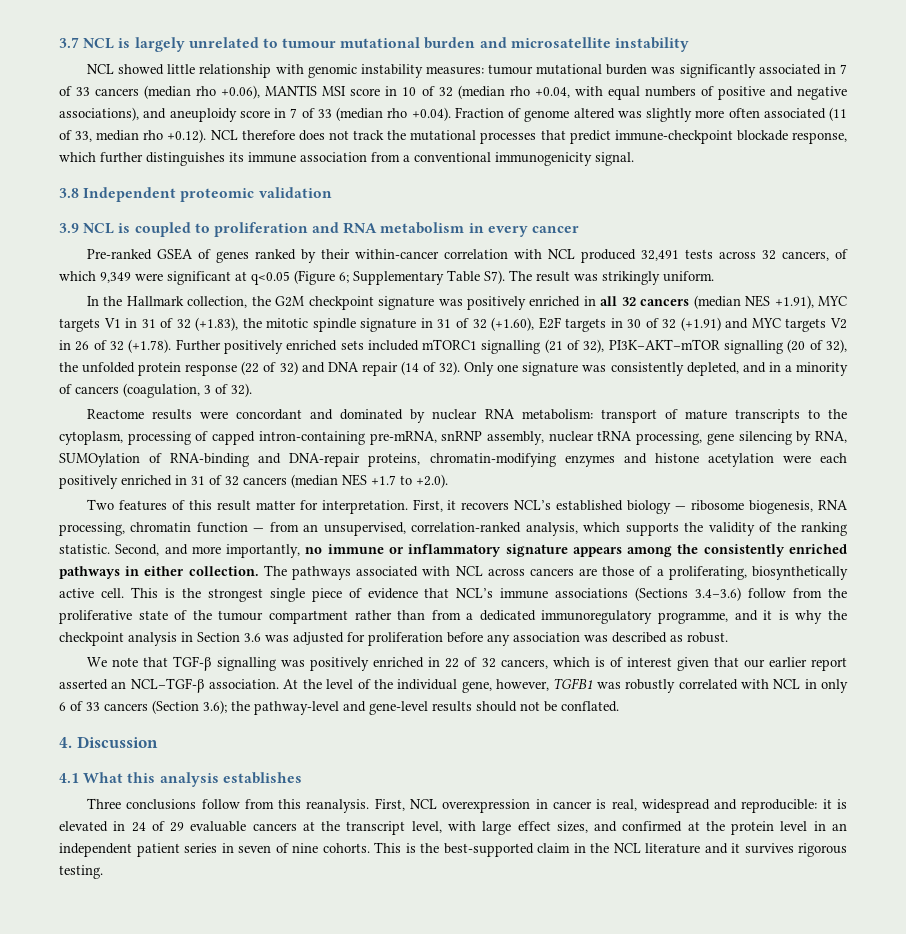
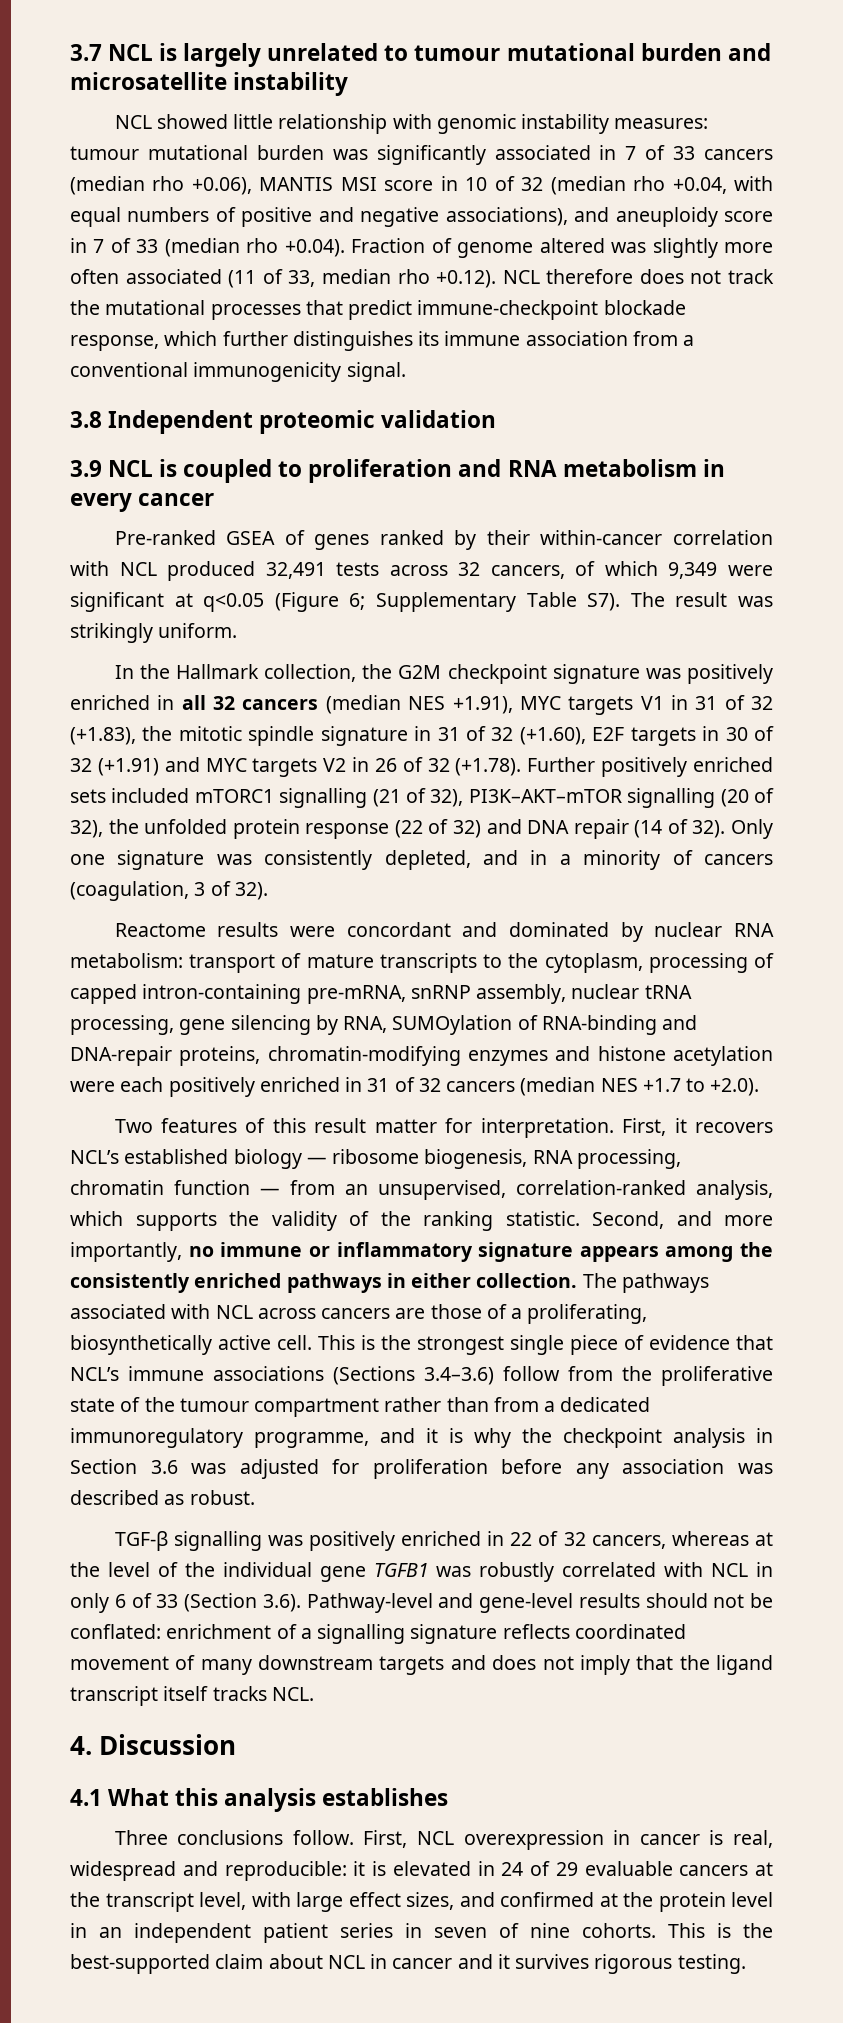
[86,657,169,667] We note that -> (255, 1497) none
[552,657,847,671] [59,678,299,693] which is of interest given that our earlier report asserted an NCL–TGF-β association. At -> [671,1531,774,1546] whereas at
[461,679,550,693] gene, however, -> [319,1566,366,1582] gene
[104,700,339,715] cancers (Section 3.6); the pathway-level -> [184,1593,433,1613] (Section 3.6). Pathway-level
[561,701,619,712] conflated. -> [70,1624,686,1644] [70,1655,774,1675] [70,1686,314,1706] conflated: enrichment of a signalling signature reflects coordinated movement of many downstream targets and does not imply that the ligand transcript itself tracks NCL.
[201,799,370,813] follow from this reanalysis. -> [292,1830,354,1845] follow.
[573,843,700,854] in the NCL literature -> [268,1954,453,1969] about NCL in cancer

